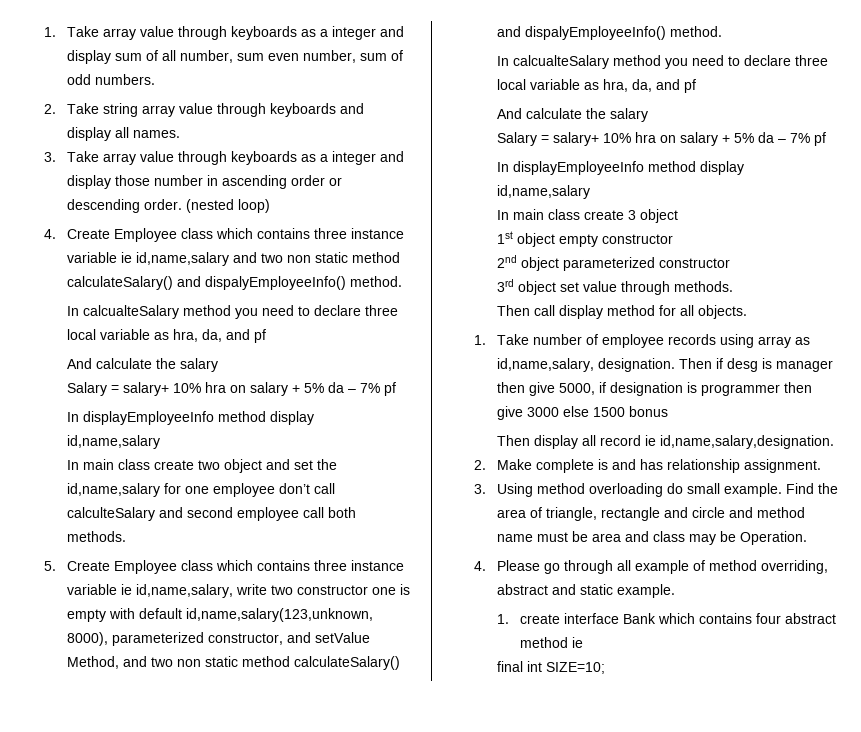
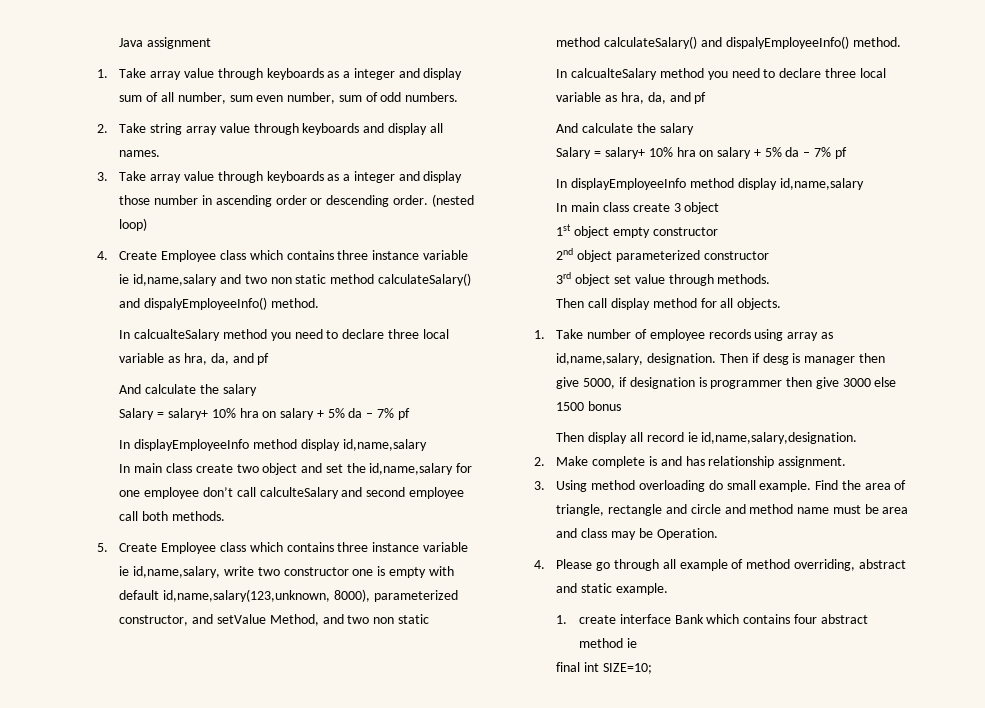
(43, 32) none -> [119,37,212,49] Java assignment //

